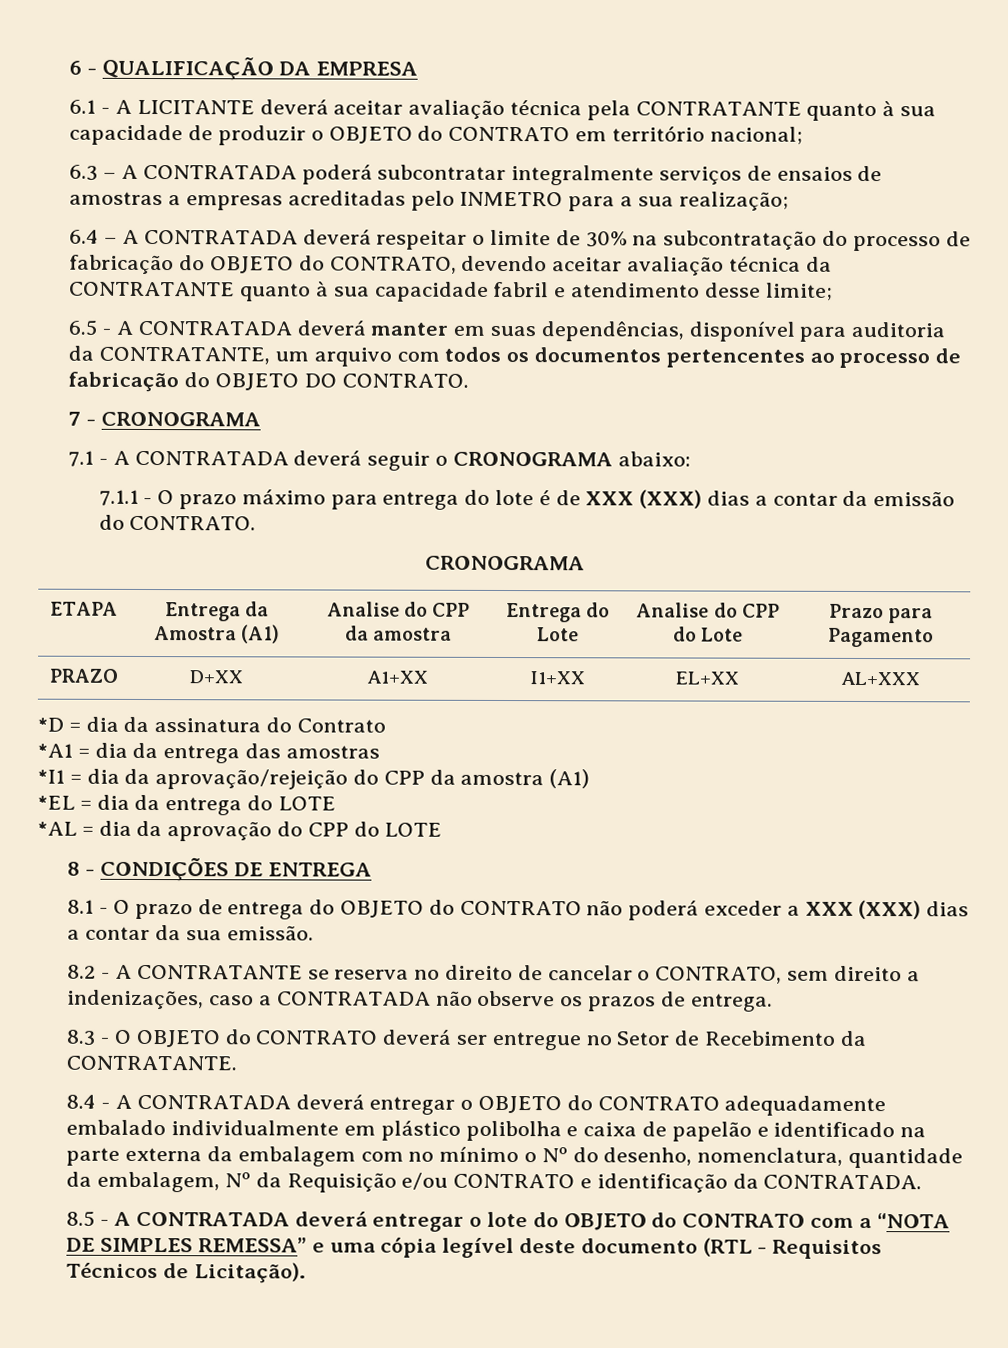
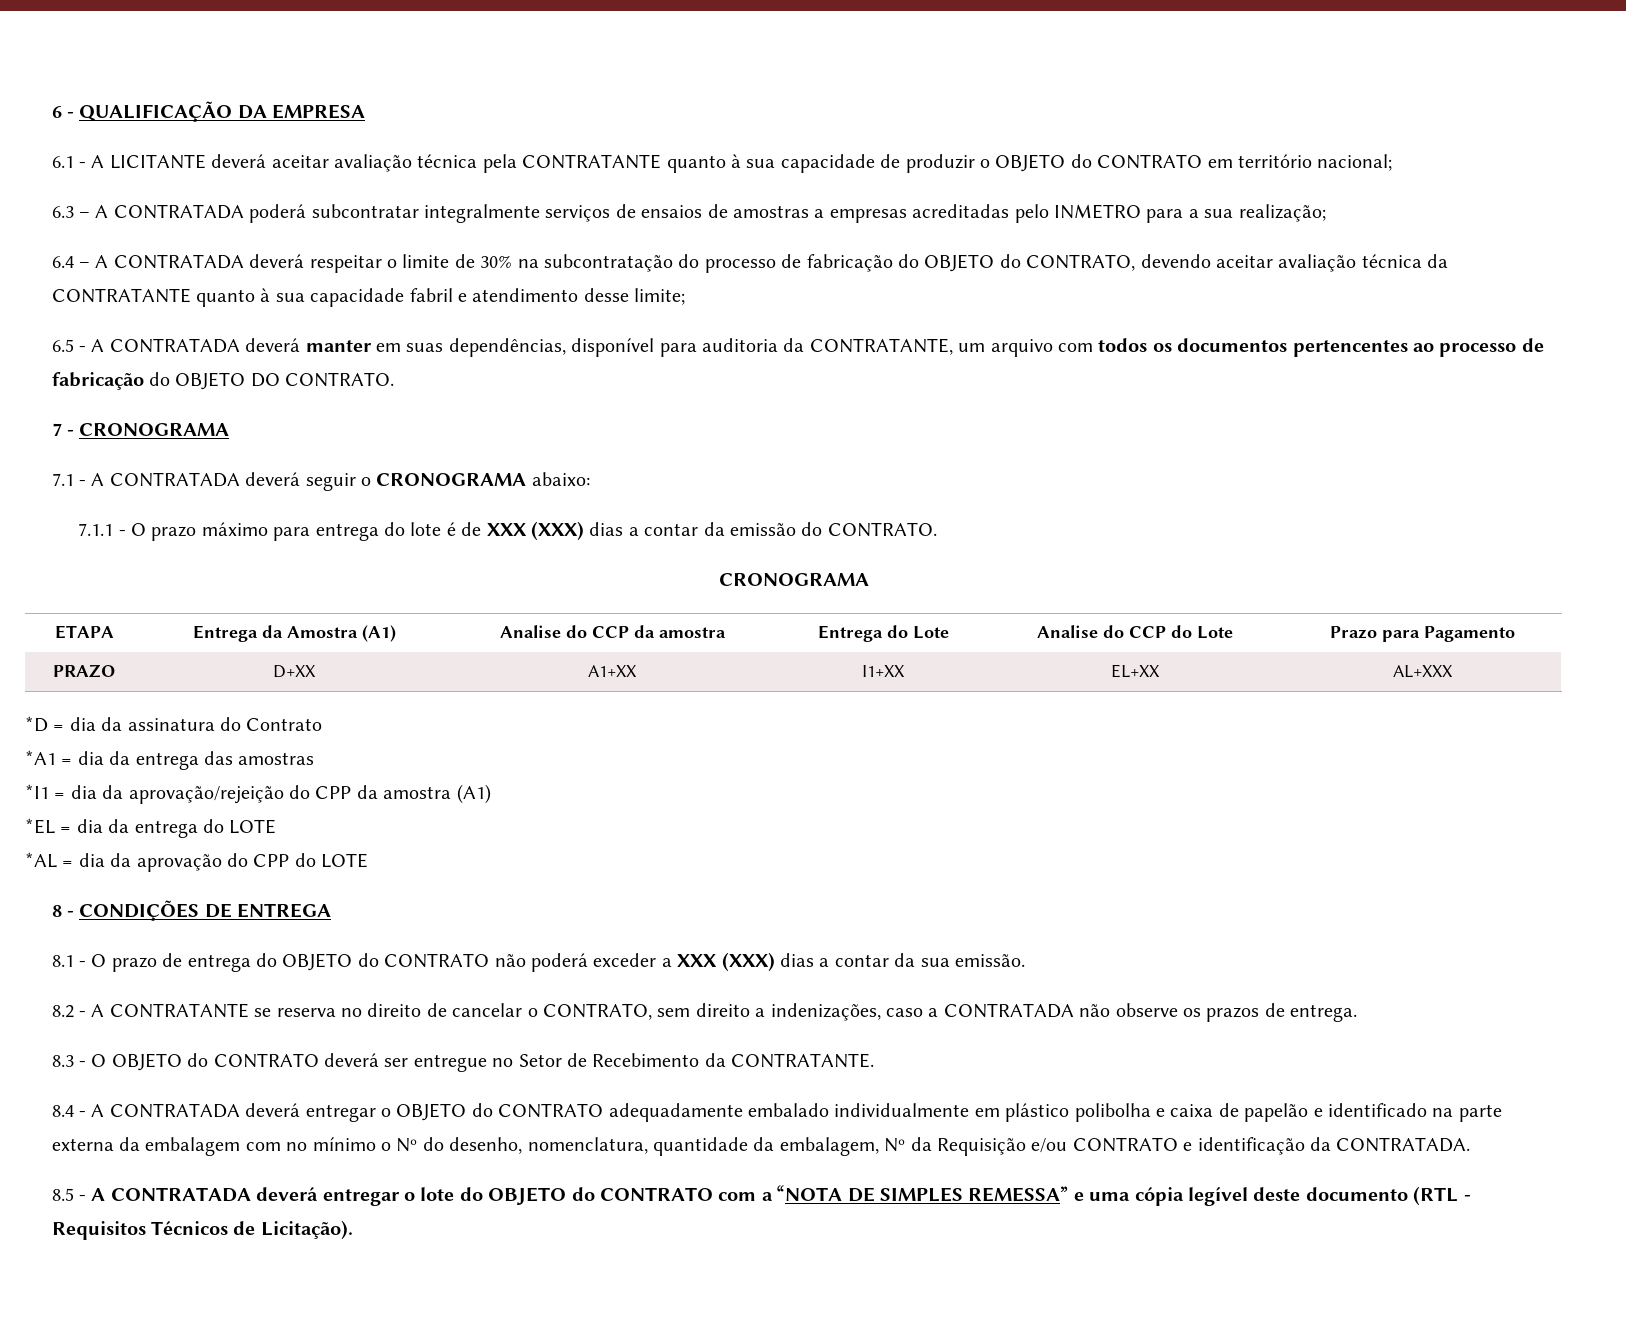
[432,602,471,617] CPP -> [591,626,629,638] CCP
[741,603,780,618] CPP -> [1129,626,1166,638] CCP

